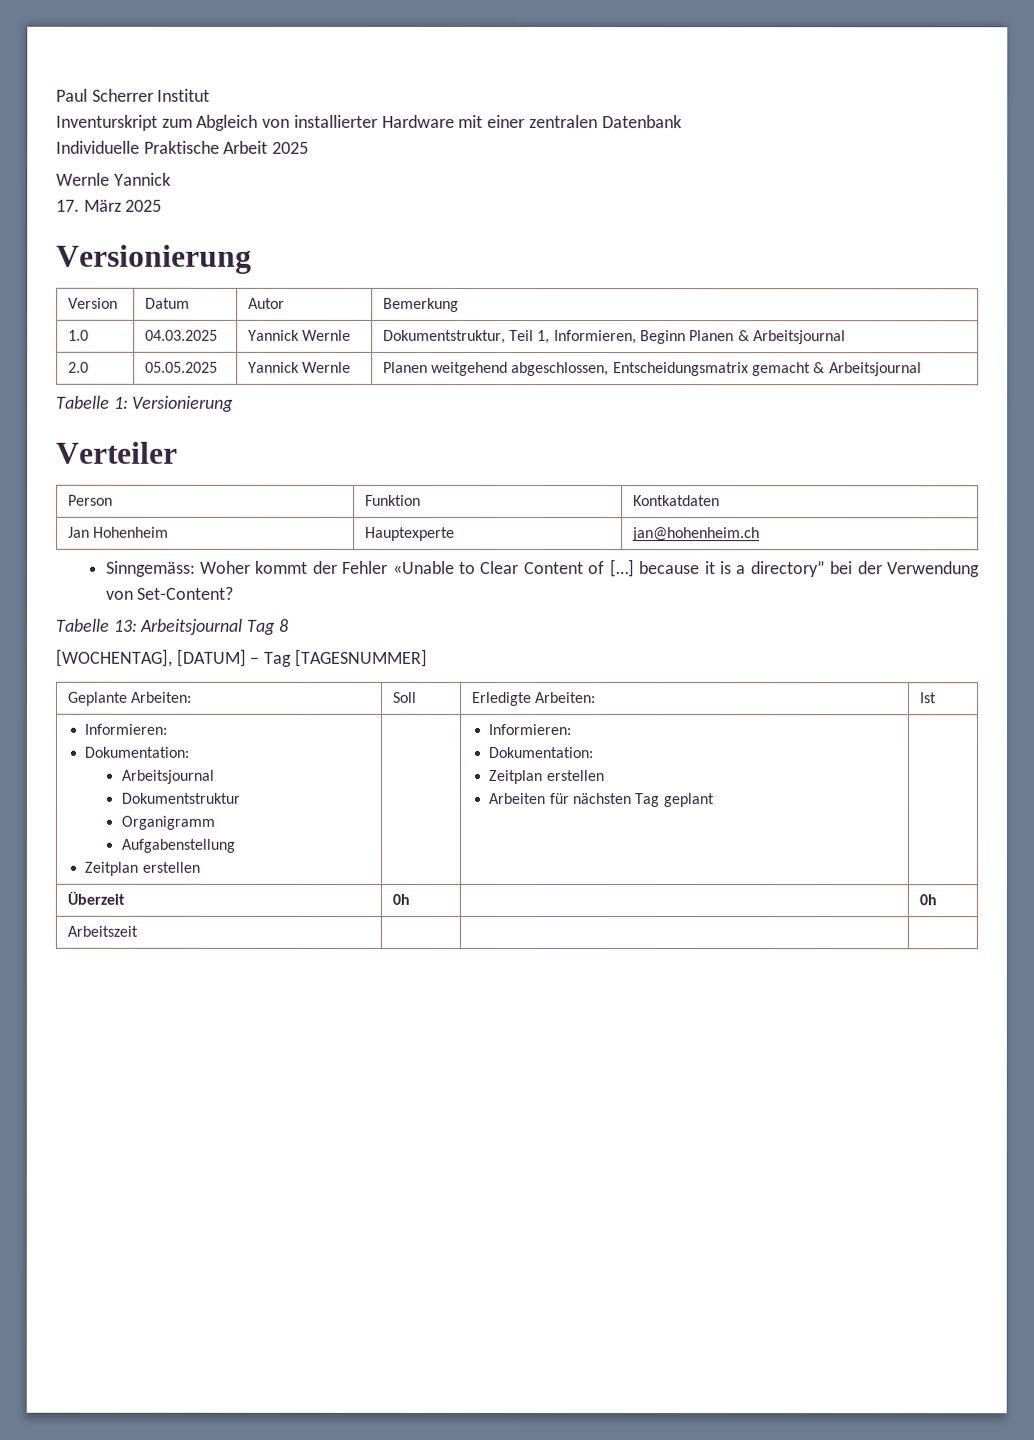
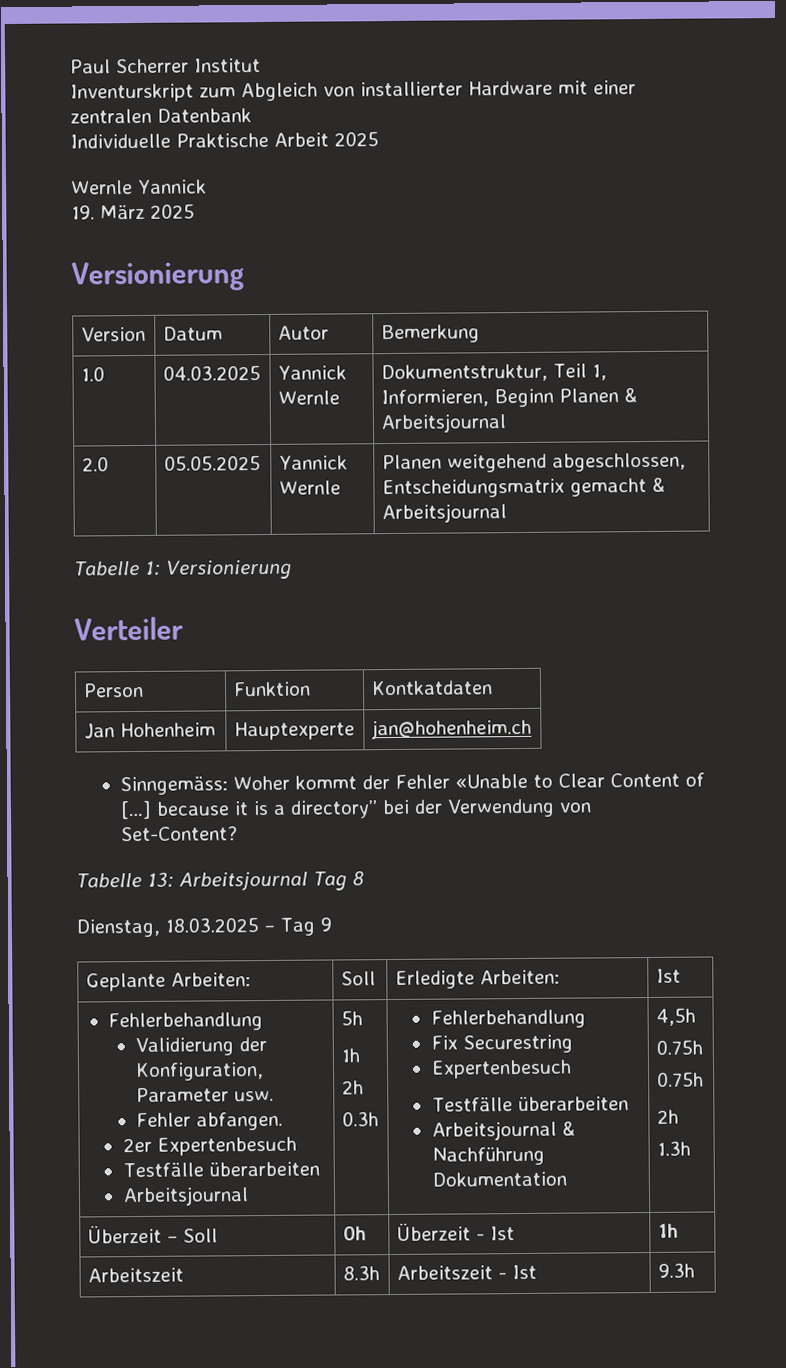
[56,199,80,212] 17. -> [71,205,95,220] 19.
[56,648,247,667] [WOCHENTAG], [DATUM] -> [76,917,259,938] Dienstag, 18.03.2025
[294,648,428,667] [TAGESNUMMER] -> [319,917,332,932] 9
[84,723,168,735] [84,746,190,758] [120,769,214,784] [120,792,240,804] [120,815,215,830] [120,838,235,853] [84,861,200,876] [488,723,572,736] [488,746,594,759] [488,769,604,785] [488,792,714,808] [66,891,125,905] Informieren: // Dokumentation: // Arbeitsjournal // Dokumentstruktur // Organigramm // Aufgabenstellung // Zeitplan erstellen | | Informieren: // Dokumentation: // Zeitplan erstellen // Arbeiten für nächsten Tag geplant | // Überzeit -> [108,1012,264,1032] [135,1036,268,1057] [135,1062,265,1082] [136,1087,275,1103] [136,1111,284,1131] [122,1136,297,1156] [122,1161,320,1178] [122,1186,249,1207] [340,1010,363,1026] [340,1048,360,1063] [341,1080,364,1095] [341,1111,379,1127] [430,1009,586,1029] [430,1034,573,1054] [430,1059,572,1079] [431,1096,629,1112] [431,1120,576,1141] [431,1146,545,1166] [431,1171,567,1187] [655,1007,696,1026] [655,1039,703,1055] [656,1071,704,1087] [656,1109,679,1124] [656,1140,691,1156] [87,1224,218,1244] Fehlerbehandlung // Validierung der Konfiguration, Parameter usw. // Fehler abfangen. // 2er Expertenbesuch // Testfälle überarbeiten // Arbeitsjournal | 5h // 1h // 2h // 0.3h | Fehlerbehandlung // Fix Securestring // Expertenbesuch // Testfälle überarbeiten // Arbeitsjournal & Nachführung Dokumentation | 4,5h // 0.75h // 0.75h // 2h // 1.3h // Überzeit – Soll
[918,894,937,906] [66,925,138,937] | 0h // Arbeitszeit | | | -> [396,1222,515,1241] [657,1223,679,1238] [87,1267,184,1283] [342,1265,380,1281] [396,1264,537,1280] [657,1262,695,1278] Überzeit - Ist | 1h // Arbeitszeit | 8.3h | Arbeitszeit - Ist | 9.3h

